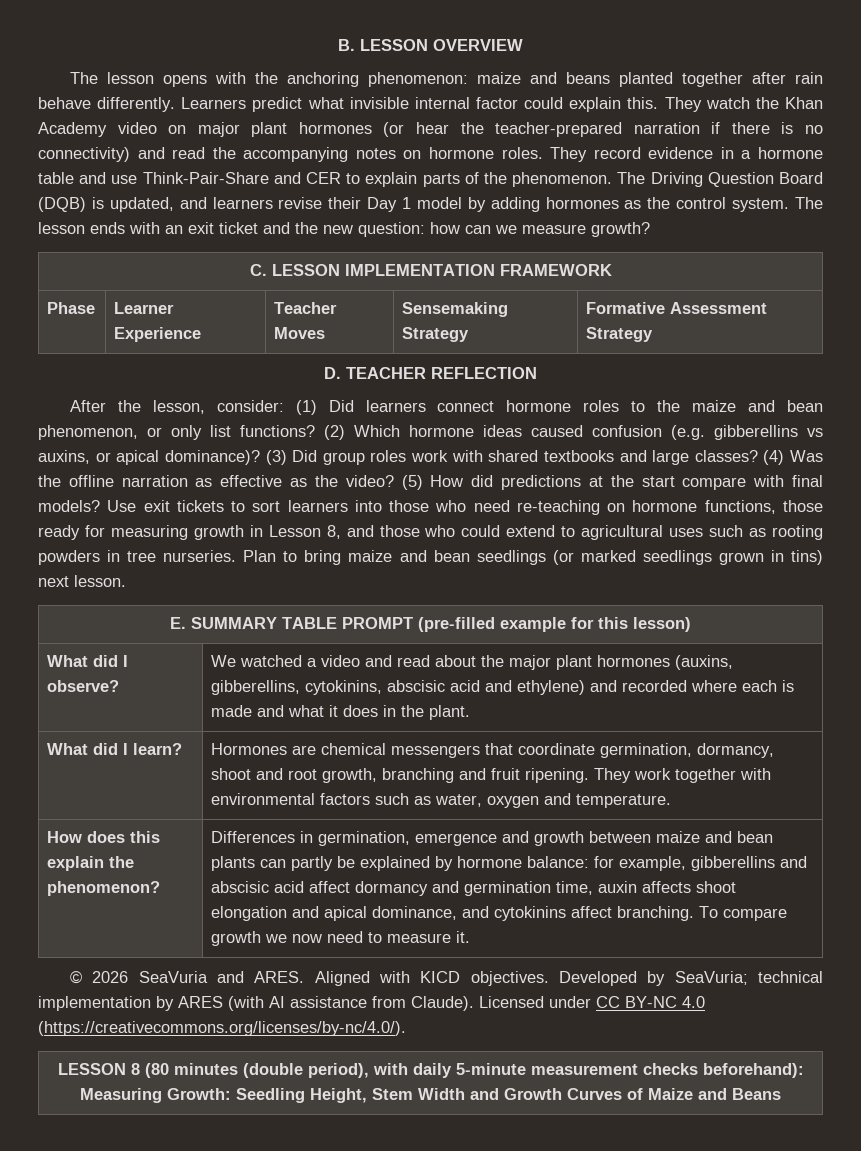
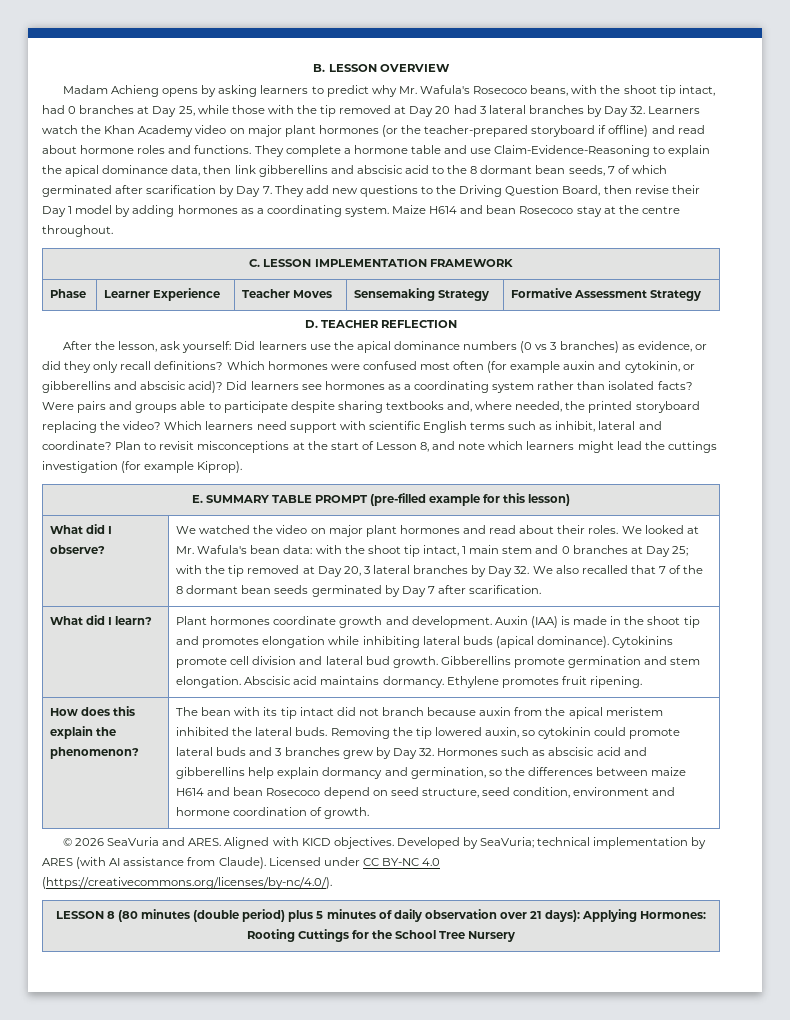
[69,72,823,87] [38,97,702,112] The lesson opens with the anchoring phenomenon: maize and beans planted together after rain behave differently. Learners predict what invisible internal factor could explain this. They -> [62,85,715,97] [42,105,701,117] Madam Achieng opens by asking learners to predict why Mr. Wafula's Rosecoco beans, with the shoot tip intact, had 0 branches at Day 25, while those with the tip removed at Day 20 had 3 lateral branches by Day 32. Learners
[416,122,449,134] hear -> (398, 131) none
[633,122,823,134] [38,147,734,162] narration if there is no connectivity) and read the accompanying notes on hormone roles. They record evidence in -> [531,125,705,137] [42,145,341,157] storyboard if offline) and read about hormone roles and functions. They complete
[142,172,824,187] [38,197,273,212] Think-Pair-Share and CER to explain parts of the phenomenon. The Driving Question Board (DQB) is updated, and learners -> [494,145,711,157] [42,165,667,177] [42,185,632,197] Claim-Evidence-Reasoning to explain the apical dominance data, then link gibberellins and abscisic acid to the 8 dormant bean seeds, 7 of which germinated after scarification by Day 7. They add new questions to the Driving Question Board, then
[647,197,823,212] [38,222,650,237] the control system. The lesson ends with an exit ticket and the new question: how can we measure growth? -> [256,205,680,217] [42,225,113,237] a coordinating system. Maize H614 and bean Rosecoco stay at the centre throughout.
[216,400,824,415] [38,425,823,440] [38,450,823,465] [38,475,824,490] [38,500,823,515] [38,525,824,540] [38,550,823,565] [38,575,126,587] consider: (1) Did learners connect hormone roles to the maize and bean phenomenon, or only list functions? (2) Which hormone ideas caused confusion (e.g. gibberellins vs auxins, or apical dominance)? (3) Did group roles work with shared textbooks and large classes? (4) Was the offline narration as effective as the video? (5) How did predictions at the start compare with final models? Use exit tickets to sort learners into those who need re-teaching on hormone functions, those ready for measuring growth in Lesson 8, and those who could extend to agricultural uses such as rooting powders in tree nurseries. Plan to bring maize and bean seedlings (or marked seedlings grown in tins) next lesson. -> [160,341,707,353] [42,361,695,373] [42,381,693,393] [42,401,700,413] [42,421,662,433] [42,441,717,453] [42,461,243,473] ask yourself: Did learners use the apical dominance numbers (0 vs 3 branches) as evidence, or did they only recall definitions? Which hormones were confused most often (for example auxin and cytokinin, or gibberellins and abscisic acid)? Did learners see hormones as a coordinating system rather than isolated facts? Were pairs and groups able to participate despite sharing textbooks and, where needed, the printed storyboard replacing the video? Which learners need support with scientific English terms such as inhibit, lateral and coordinate? Plan to revisit misconceptions at the start of Lesson 8, and note which learners might lead the cuttings investigation (for example Kiprop).
[307,655,734,670] [211,680,795,695] [211,705,471,720] [47,743,183,755] [211,743,775,758] [211,768,772,783] [211,793,672,808] a video and read about the major plant hormones (auxins, gibberellins, cytokinins, abscisic acid and ethylene) and recorded where each is made and what it does in the plant. // What did I learn? | Hormones are chemical messengers that coordinate germination, dormancy, shoot and root growth, branching and fruit ripening. They work together with environmental factors such as water, oxygen and temperature. -> [253,525,699,537] [176,545,688,557] [176,565,704,577] [176,585,542,597] [50,615,153,625] [176,616,700,628] [176,636,674,648] [176,656,701,668] [176,676,643,688] the video on major plant hormones and read about their roles. We looked at Mr. Wafula's bean data: with the shoot tip intact, 1 main stem and 0 branches at Day 25; with the tip removed at Day 20, 3 lateral branches by Day 32. We also recalled that 7 of the 8 dormant bean seeds germinated by Day 7 after scarification. // What did I learn? | Plant hormones coordinate growth and development. Auxin (IAA) is made in the shoot tip and promotes elongation while inhibiting lateral buds (apical dominance). Cytokinins promote cell division and lateral bud growth. Gibberellins promote germination and stem elongation. Abscisic acid maintains dormancy. Ethylene promotes fruit ripening.
[211,831,585,846] Differences in germination, emergence and growth -> [176,707,663,719] [176,727,681,739] [176,747,647,759] [176,767,594,779] The bean with its tip intact did not branch because auxin from the apical meristem inhibited the lateral buds. Removing the tip lowered auxin, so cytokinin could promote lateral buds and 3 branches grew by Day 32. Hormones such as abscisic acid and gibberellins help explain dormancy and germination, so the differences
[705,831,774,843] [211,856,808,871] [211,881,737,896] [211,906,788,921] [211,931,471,946] and bean plants can partly be explained by hormone balance: for example, gibberellins and abscisic acid affect dormancy and germination time, auxin affects shoot elongation and apical dominance, and cytokinins affect branching. To compare growth we now need to measure it. -> [176,787,676,799] [176,807,370,819] H614 and bean Rosecoco depend on seed structure, seed condition, environment and hormone coordination of growth.
[307,1063,804,1078] [79,1088,781,1103] period), with daily 5-minute measurement checks beforehand): Measuring Growth: Seedling Height, Stem Width and Growth Curves of Maize and Beans -> [242,909,707,922] [246,929,516,942] period) plus 5 minutes of daily observation over 21 days): Applying Hormones: Rooting Cuttings for the School Tree Nursery

